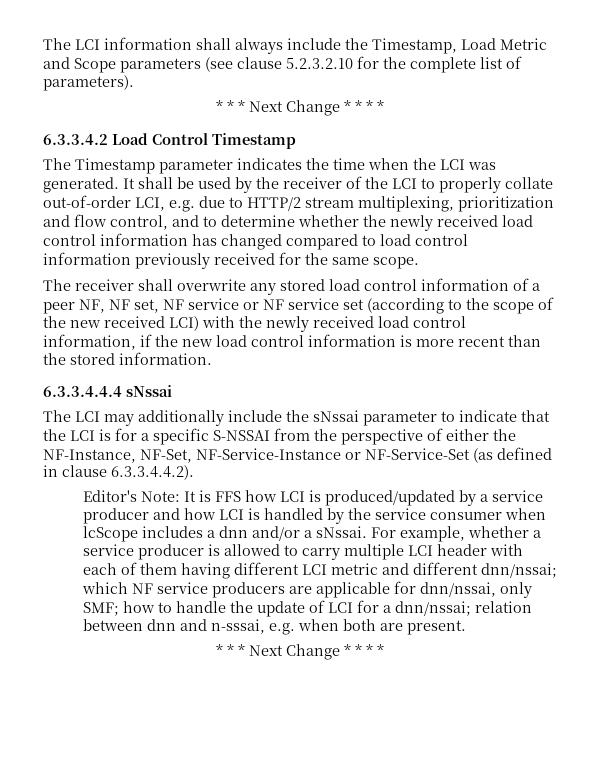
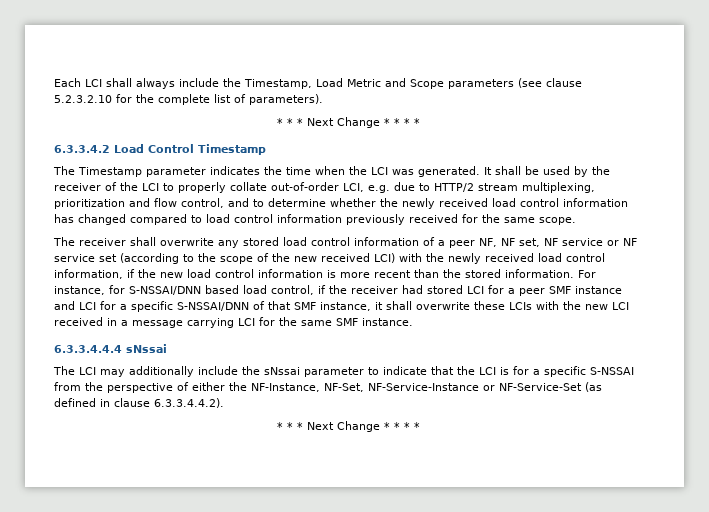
[43,37,192,50] The LCI information -> [54,78,102,87] Each LCI
(212, 358) none -> [578,270,596,278] [54,285,622,296] [54,301,629,312] [54,317,413,328] For instance, for S-NSSAI/DNN based load control, if the receiver had stored LCI for a peer SMF instance and LCI for a specific S-NSSAI/DNN of that SMF instance, it shall overwrite these LCIs with the new LCI received in a message carrying LCI for the same SMF instance.
[82,490,543,506] [82,508,546,524] [82,526,541,542] [82,544,523,560] [82,562,557,579] [81,581,532,598] [82,600,532,617] [82,619,466,635] // Editor's Note: It is FFS how LCI is produced/updated by a service producer and how LCI is handled by the service consumer when lcScope includes a dnn and/or a sNssai. For example, whether a service producer is allowed to carry multiple LCI header with each of them having different LCI metric and different dnn/nssai; which NF service producers are applicable for dnn/nssai, only SMF; how to handle the update of LCI for a dnn/nssai; relation between dnn and n-sssai, e.g. when both are present. -> (224, 403) none

